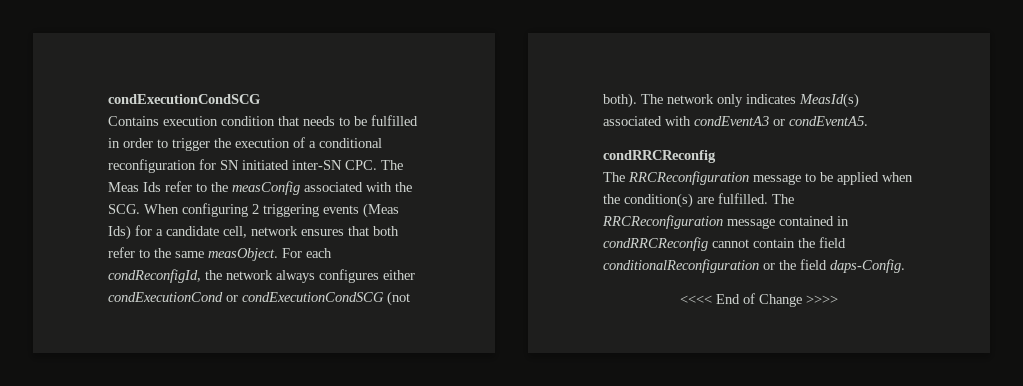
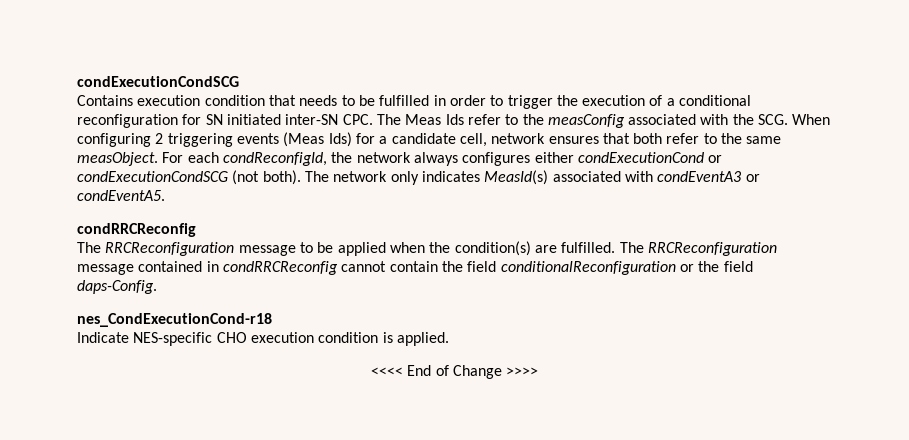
(905, 266) none -> [77,313,272,327] [77,332,449,346] // nes_CondExecutionCond-r18 // Indicate NES-specific CHO execution condition is applied.

